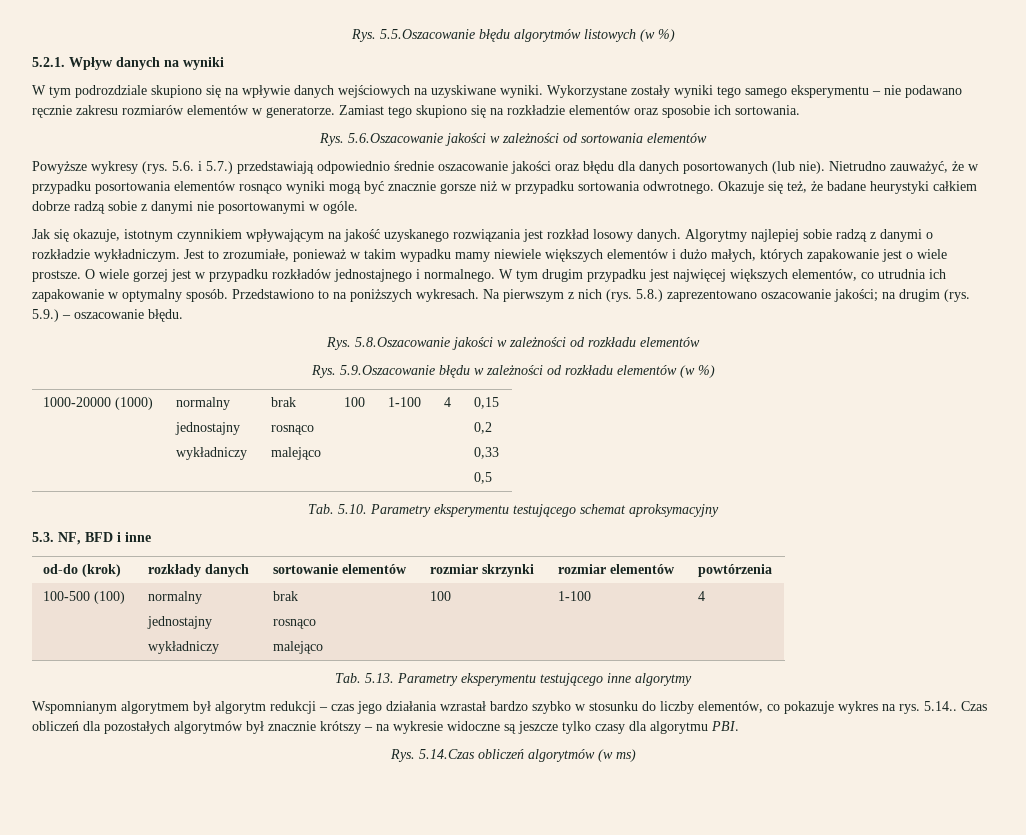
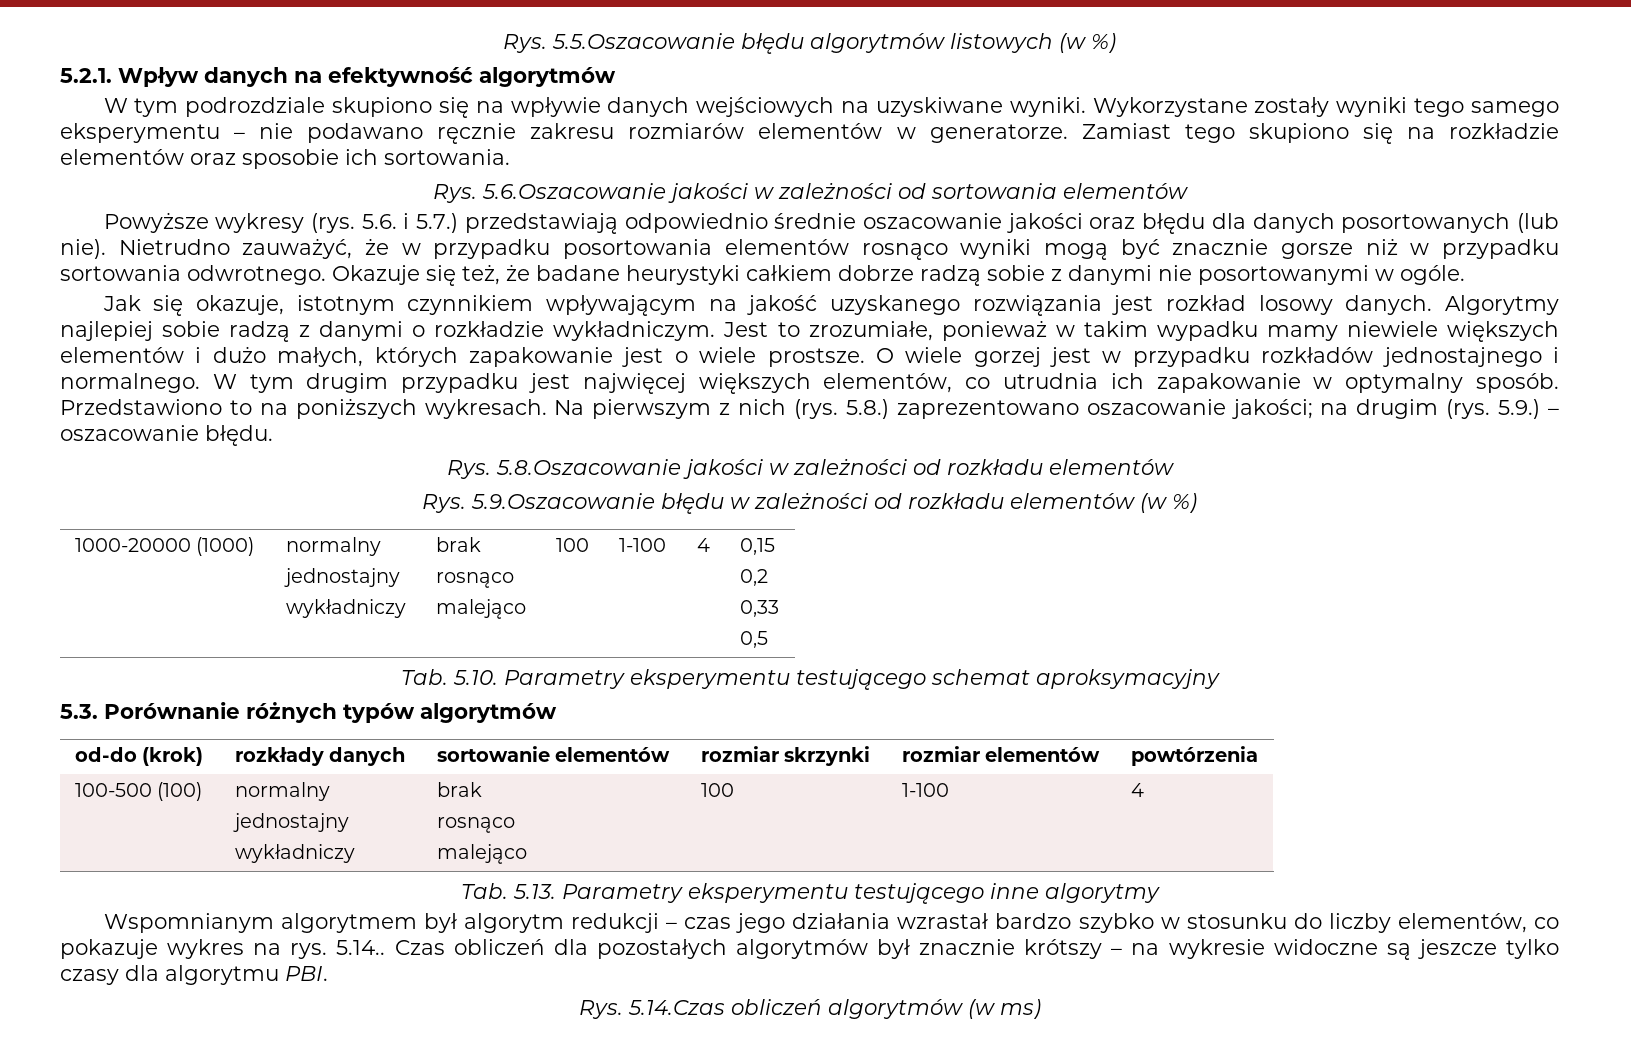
[183,57,224,70] wyniki -> [328,67,616,87] efektywność algorytmów
[58,532,151,545] NF, BFD i inne -> [104,702,557,723] Porównanie różnych typów algorytmów

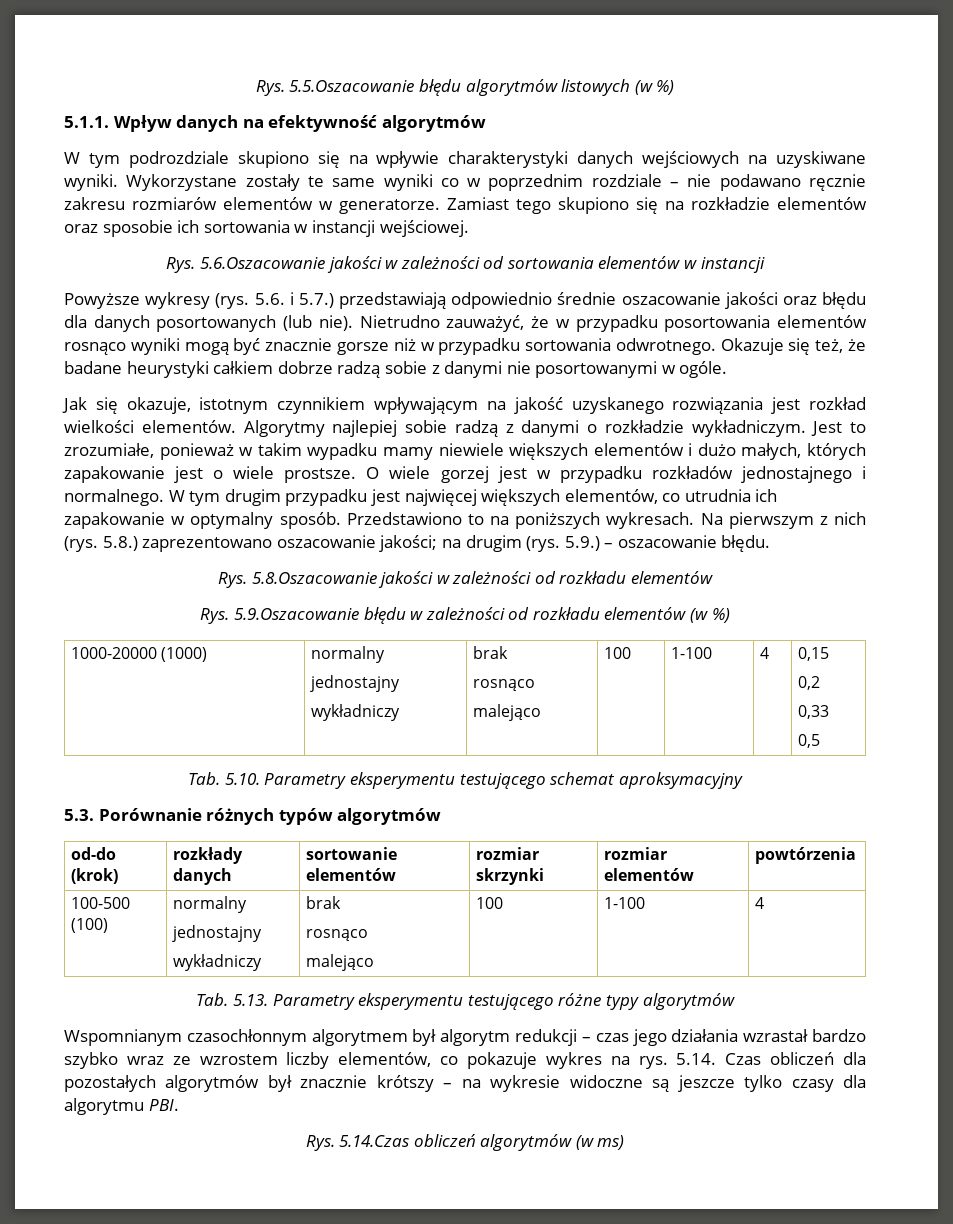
[60,68,112,83] 5.2.1. -> [64,116,109,128] 5.1.1.
(601, 107) none -> [448,151,569,168] charakterystyki
[1336,97,1560,117] [60,123,220,143] wyniki tego samego eksperymentu -> [307,174,662,191] te same wyniki co w poprzednim rozdziale
[384,149,510,165] sortowania. -> [203,220,469,237] sortowania w instancji wejściowej.
(1188, 191) none -> [684,257,765,273] w instancji
[1258,295,1433,315] losowy danych. -> [64,420,236,433] wielkości elementów.
[989,883,1160,903] inne algorytmy -> [558,993,735,1010] różne typy algorytmów
(274, 923) none -> [186,1029,307,1046] czasochłonnym
[1160,913,1322,929] w stosunku do -> [126,1054,278,1065] wraz ze wzrostem
[336,940,386,955] 5.14.. -> [676,1053,717,1065] 5.14.

